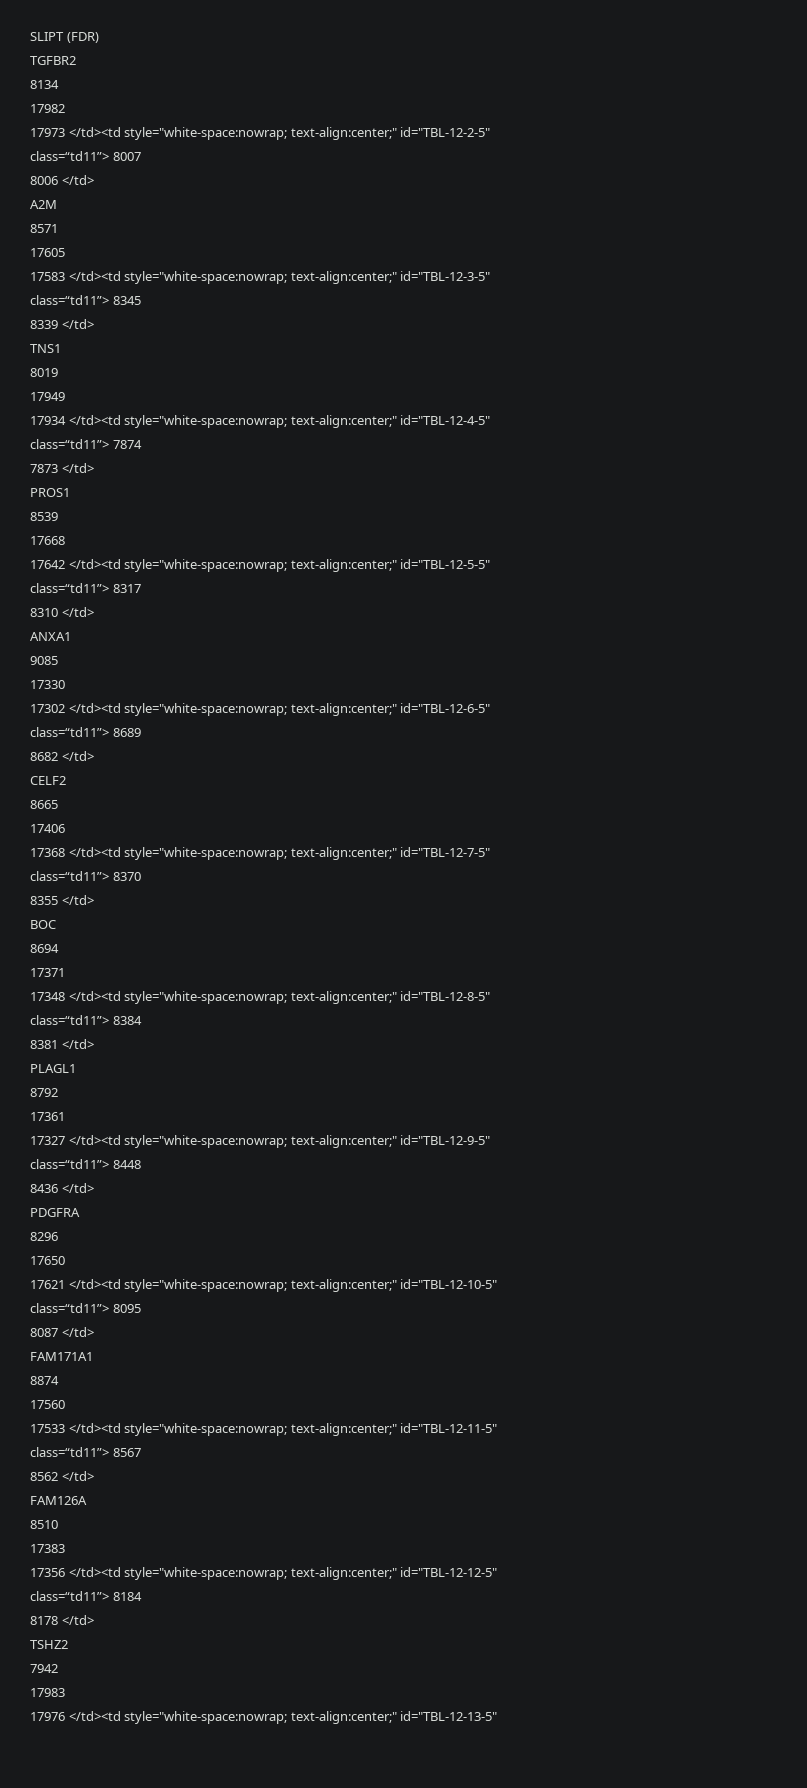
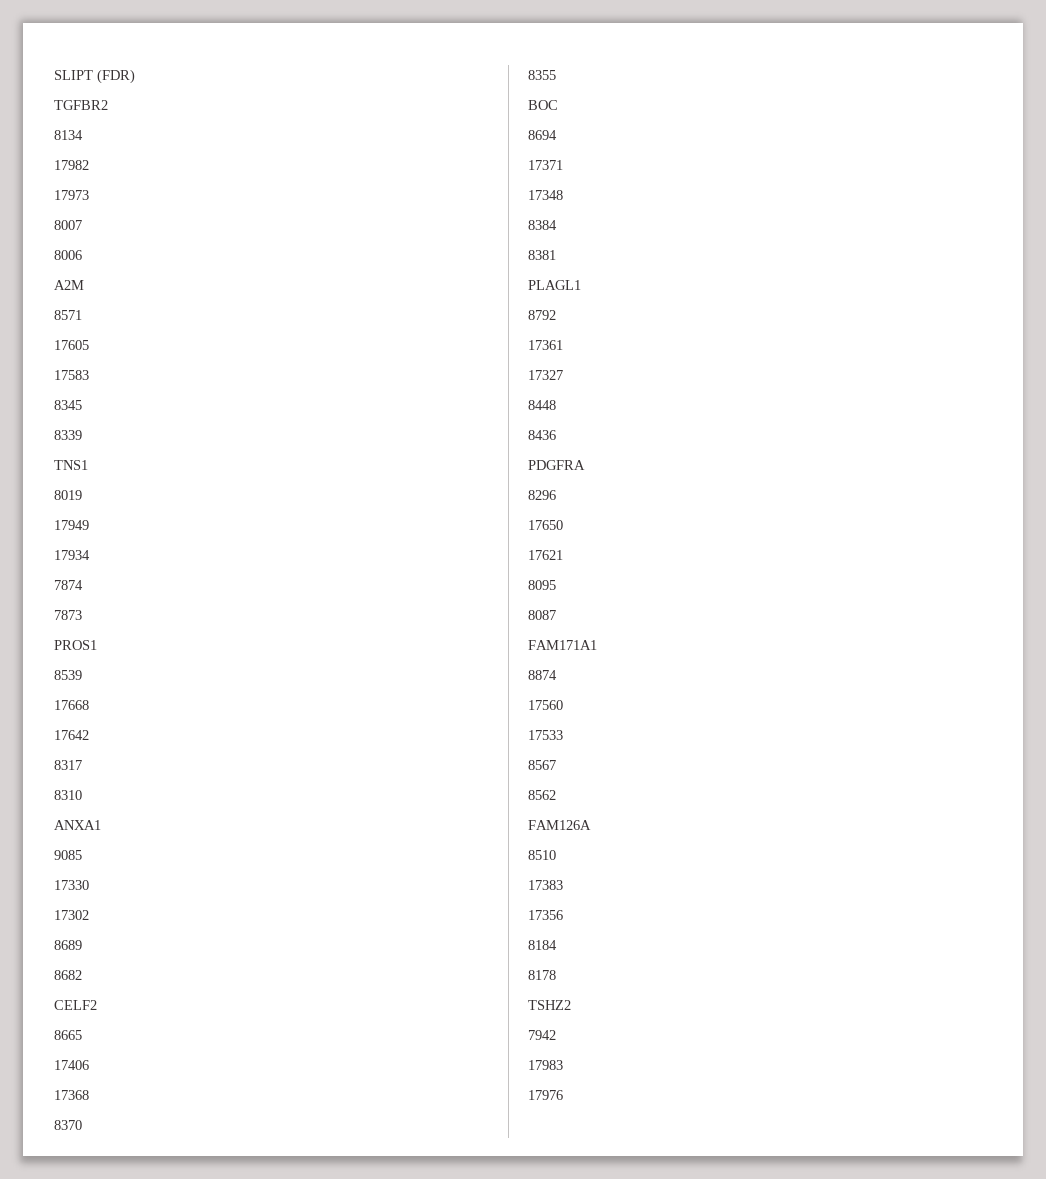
[68,127,491,140] [30,151,109,161] </td><td style="white-space:nowrap; text-align:center;" id="TBL-12-2-5" // class=“td11”> -> (89, 195) //
[61,175,94,185] </td> -> (82, 255) none
[68,271,491,284] [30,295,109,305] </td><td style="white-space:nowrap; text-align:center;" id="TBL-12-3-5" // class=“td11”> -> (89, 375) //
[61,319,94,329] </td> -> (82, 435) none
[68,415,491,428] [30,439,109,449] </td><td style="white-space:nowrap; text-align:center;" id="TBL-12-4-5" // class=“td11”> -> (90, 555) //
[61,463,94,473] </td> -> (82, 615) none
[68,559,491,572] [30,583,109,593] </td><td style="white-space:nowrap; text-align:center;" id="TBL-12-5-5" // class=“td11”> -> (89, 735) //
[61,607,94,617] </td> -> (82, 795) none
[68,703,491,716] [30,727,109,737] </td><td style="white-space:nowrap; text-align:center;" id="TBL-12-6-5" // class=“td11”> -> (89, 915) //
[61,751,94,761] </td> -> (82, 975) none
[68,847,491,860] [30,871,109,881] </td><td style="white-space:nowrap; text-align:center;" id="TBL-12-7-5" // class=“td11”> -> (89, 1095) //
[61,895,94,905] </td> -> (556, 75) none
[68,991,491,1004] [30,1015,109,1025] </td><td style="white-space:nowrap; text-align:center;" id="TBL-12-8-5" // class=“td11”> -> (563, 195) //
[61,1039,94,1049] </td> -> (556, 255) none
[68,1135,491,1148] [30,1159,109,1169] </td><td style="white-space:nowrap; text-align:center;" id="TBL-12-9-5" // class=“td11”> -> (563, 375) //
[61,1183,94,1193] </td> -> (556, 435) none
[68,1279,498,1292] [30,1303,109,1313] </td><td style="white-space:nowrap; text-align:center;" id="TBL-12-10-5" // class=“td11”> -> (563, 555) //
[61,1327,94,1337] </td> -> (556, 615) none
[68,1423,498,1436] [30,1447,109,1457] </td><td style="white-space:nowrap; text-align:center;" id="TBL-12-11-5" // class=“td11”> -> (563, 735) //
[61,1471,94,1481] </td> -> (556, 795) none
[68,1567,498,1580] [30,1591,109,1601] </td><td style="white-space:nowrap; text-align:center;" id="TBL-12-12-5" // class=“td11”> -> (563, 915) //
[61,1615,94,1625] </td> -> (556, 975) none
[68,1711,498,1724] </td><td style="white-space:nowrap; text-align:center;" id="TBL-12-13-5" -> (563, 1095) none

